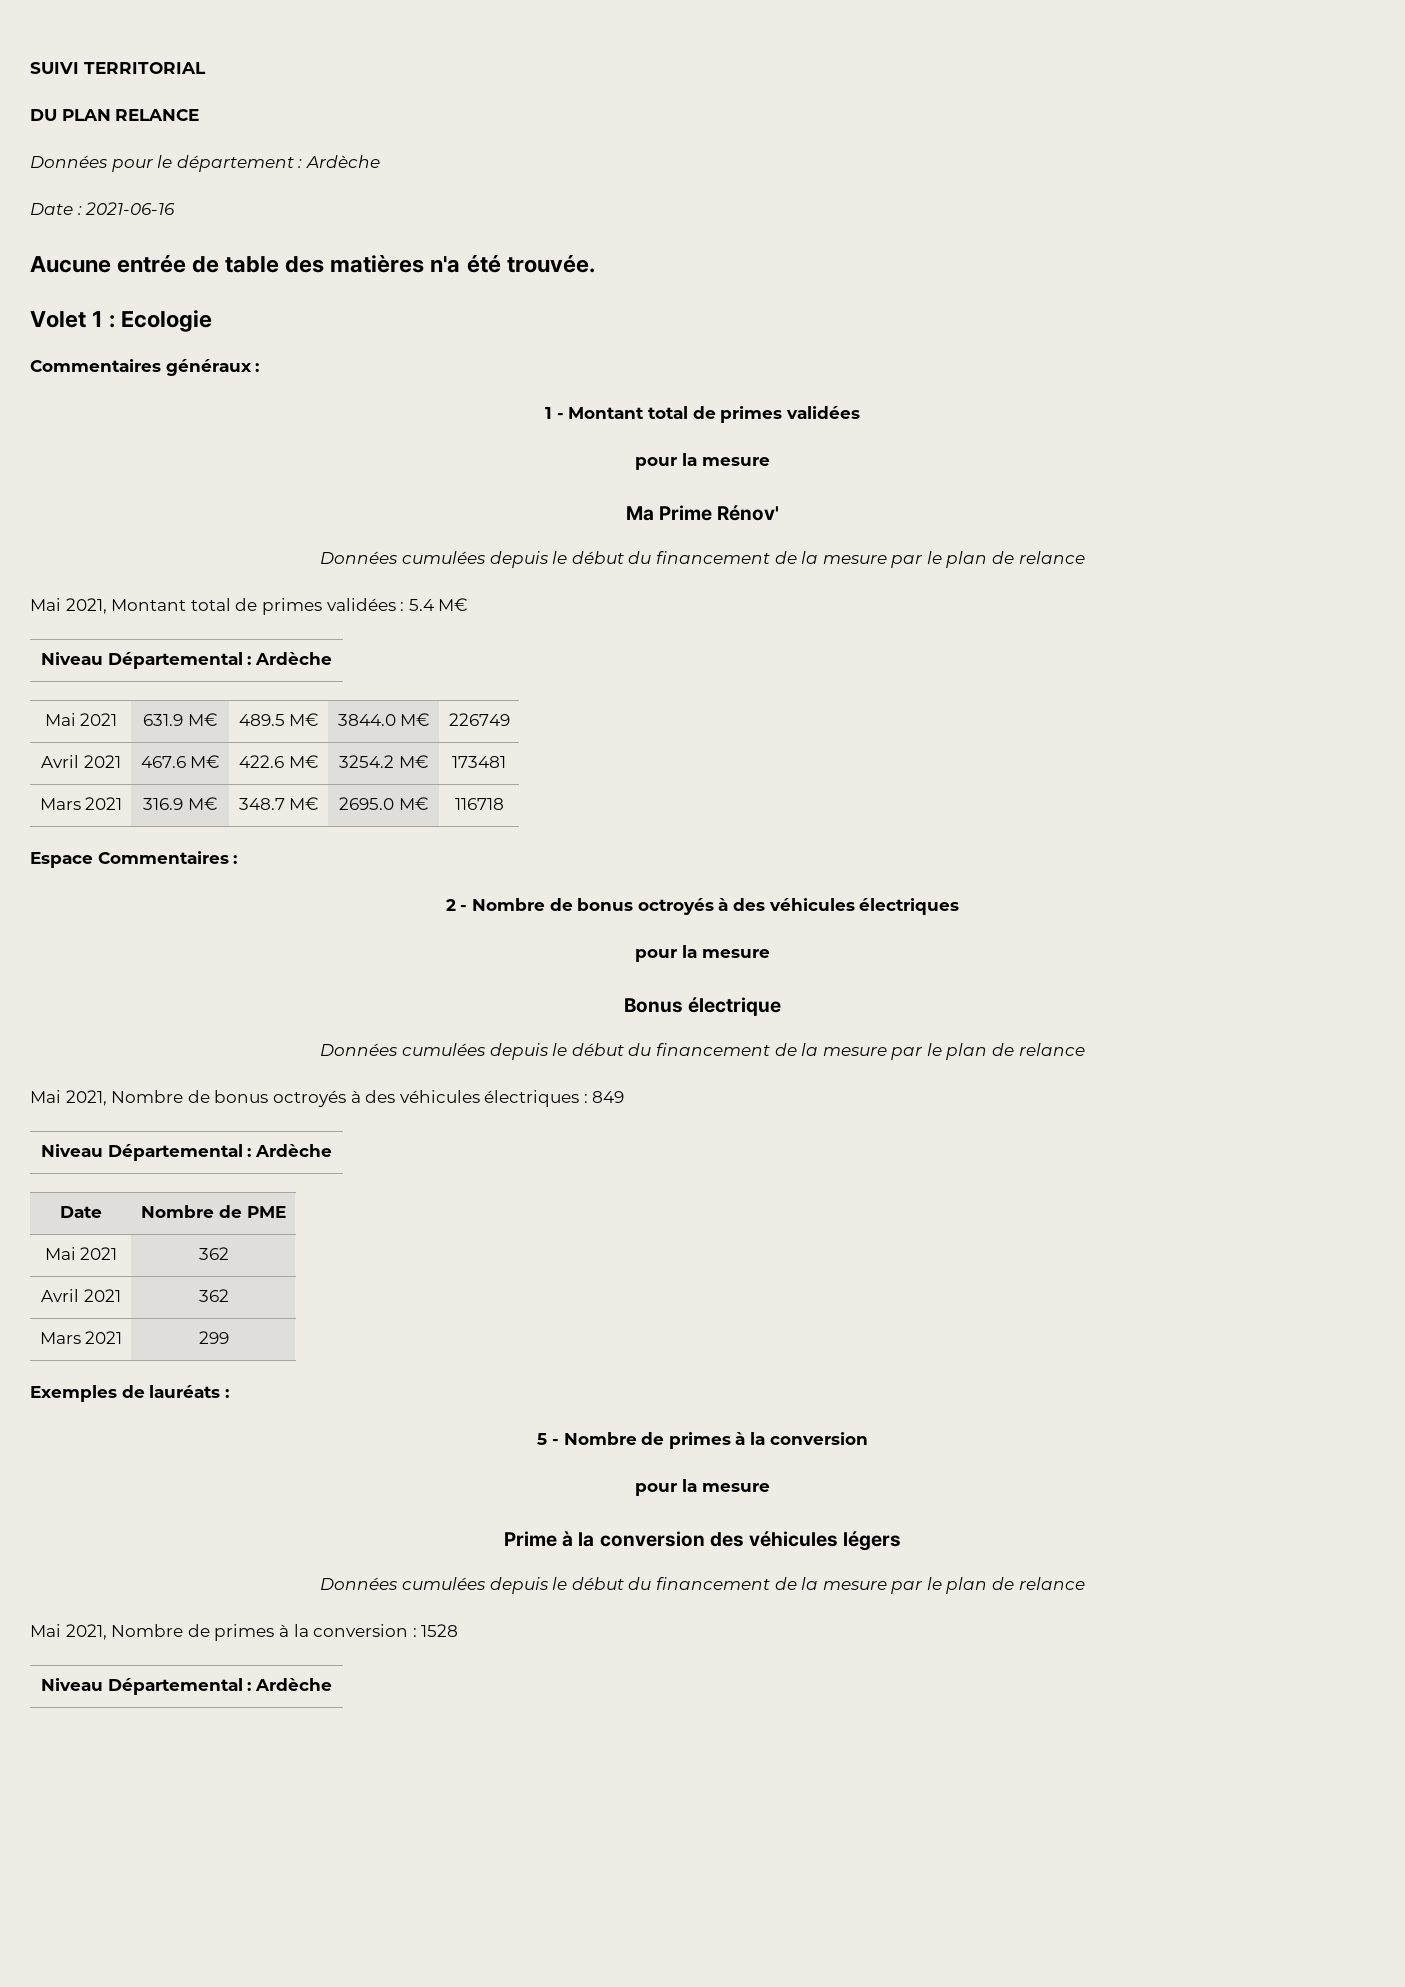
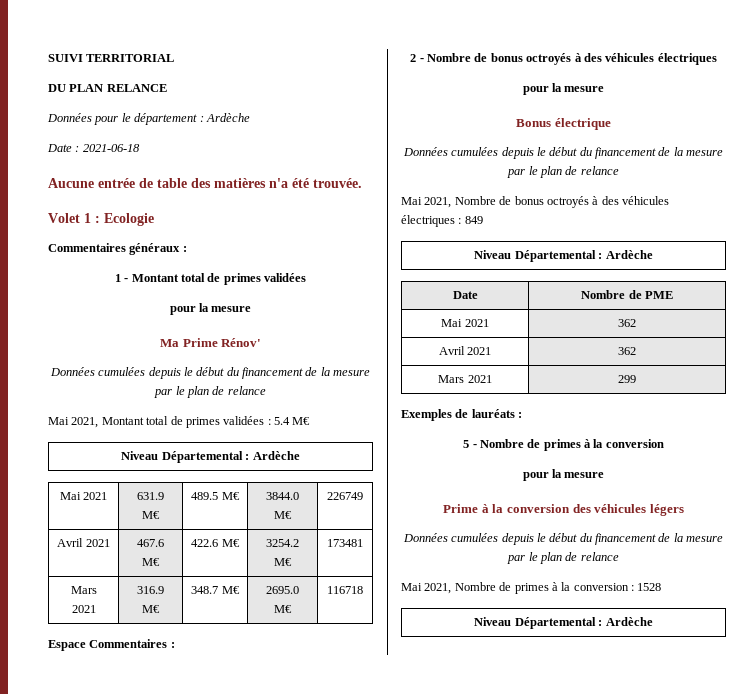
[85,202,176,215] 2021-06-16 -> [82,144,140,152] 2021-06-18

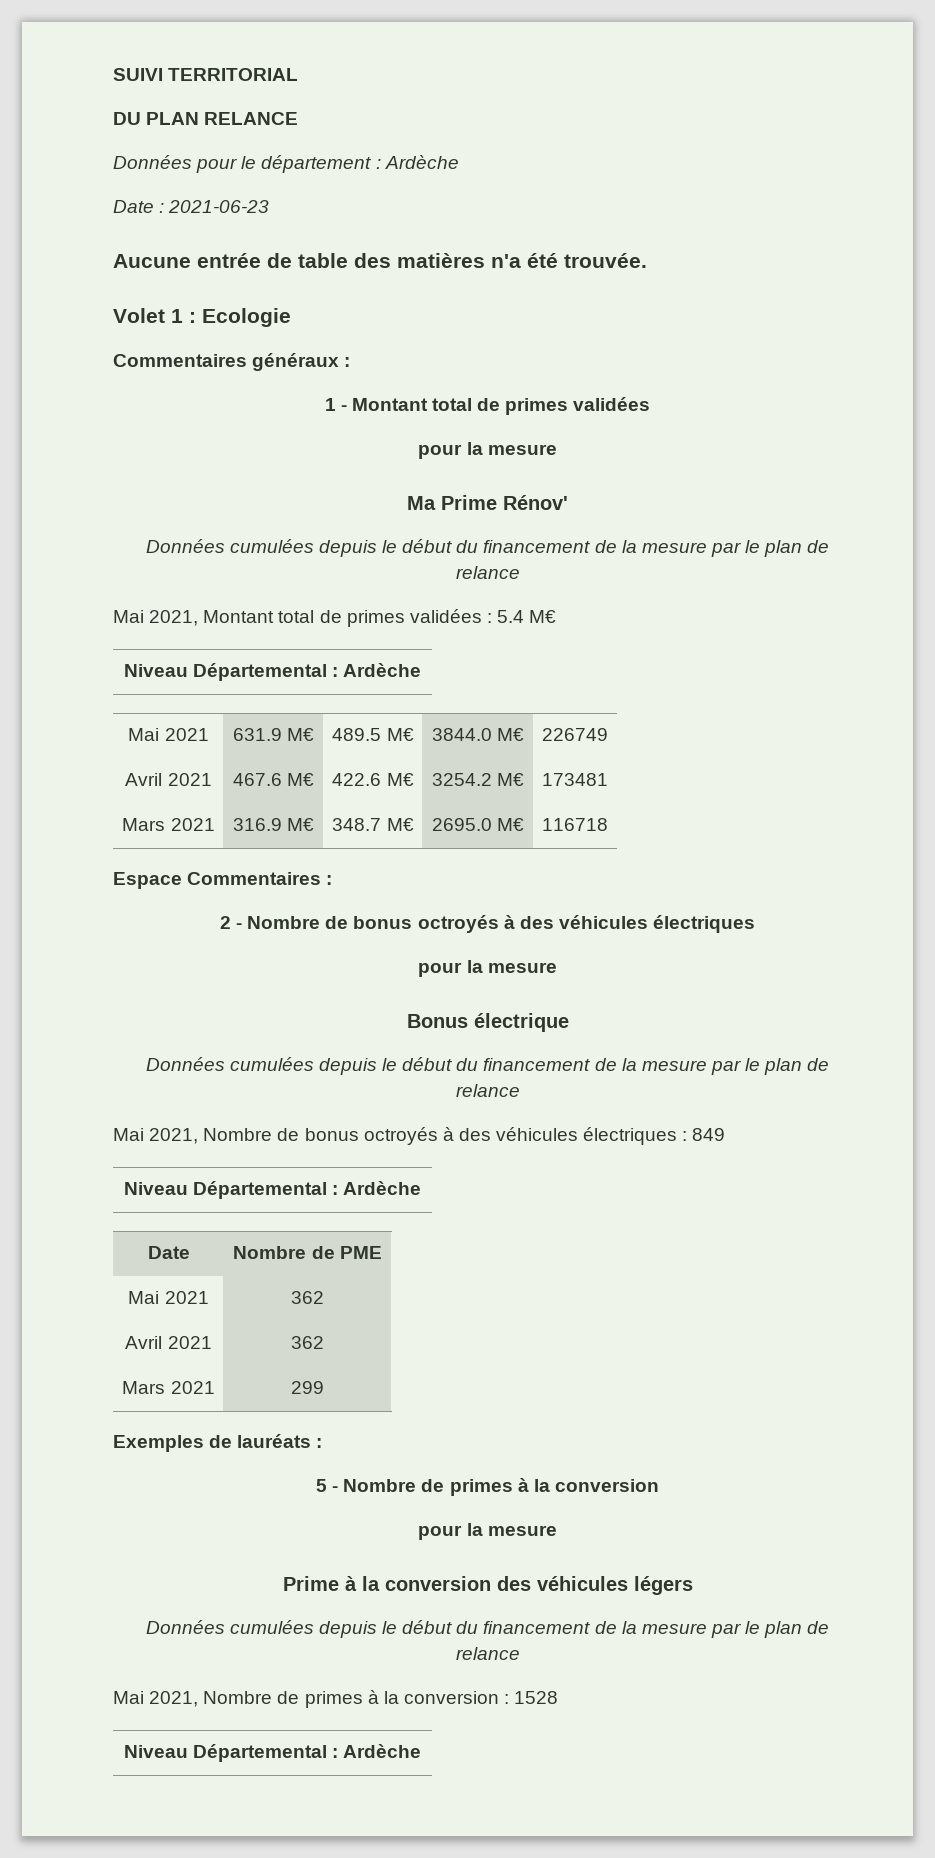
[82,144,140,152] 2021-06-18 -> [168,200,270,213] 2021-06-23

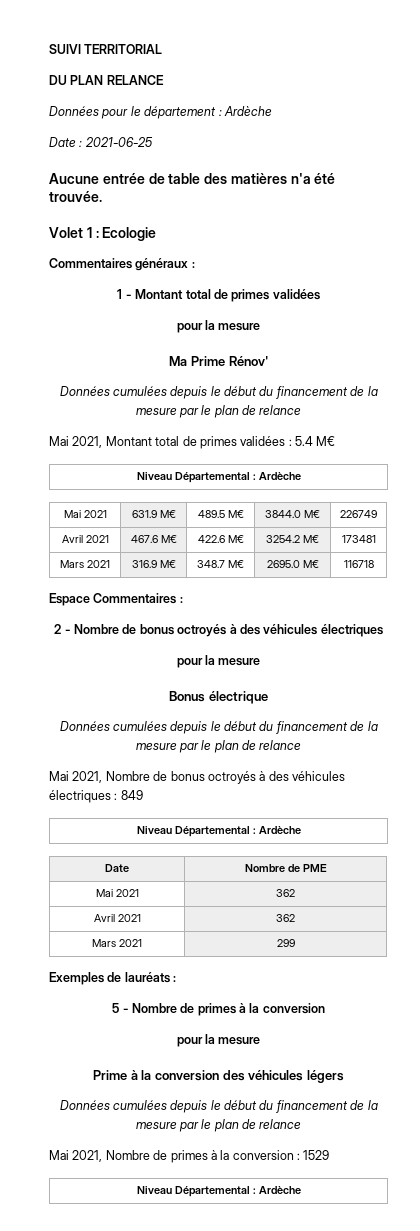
[168,200,270,213] 2021-06-23 -> [84,137,153,147] 2021-06-25
[514,1691,559,1704] 1528 -> [303,1150,330,1160] 1529

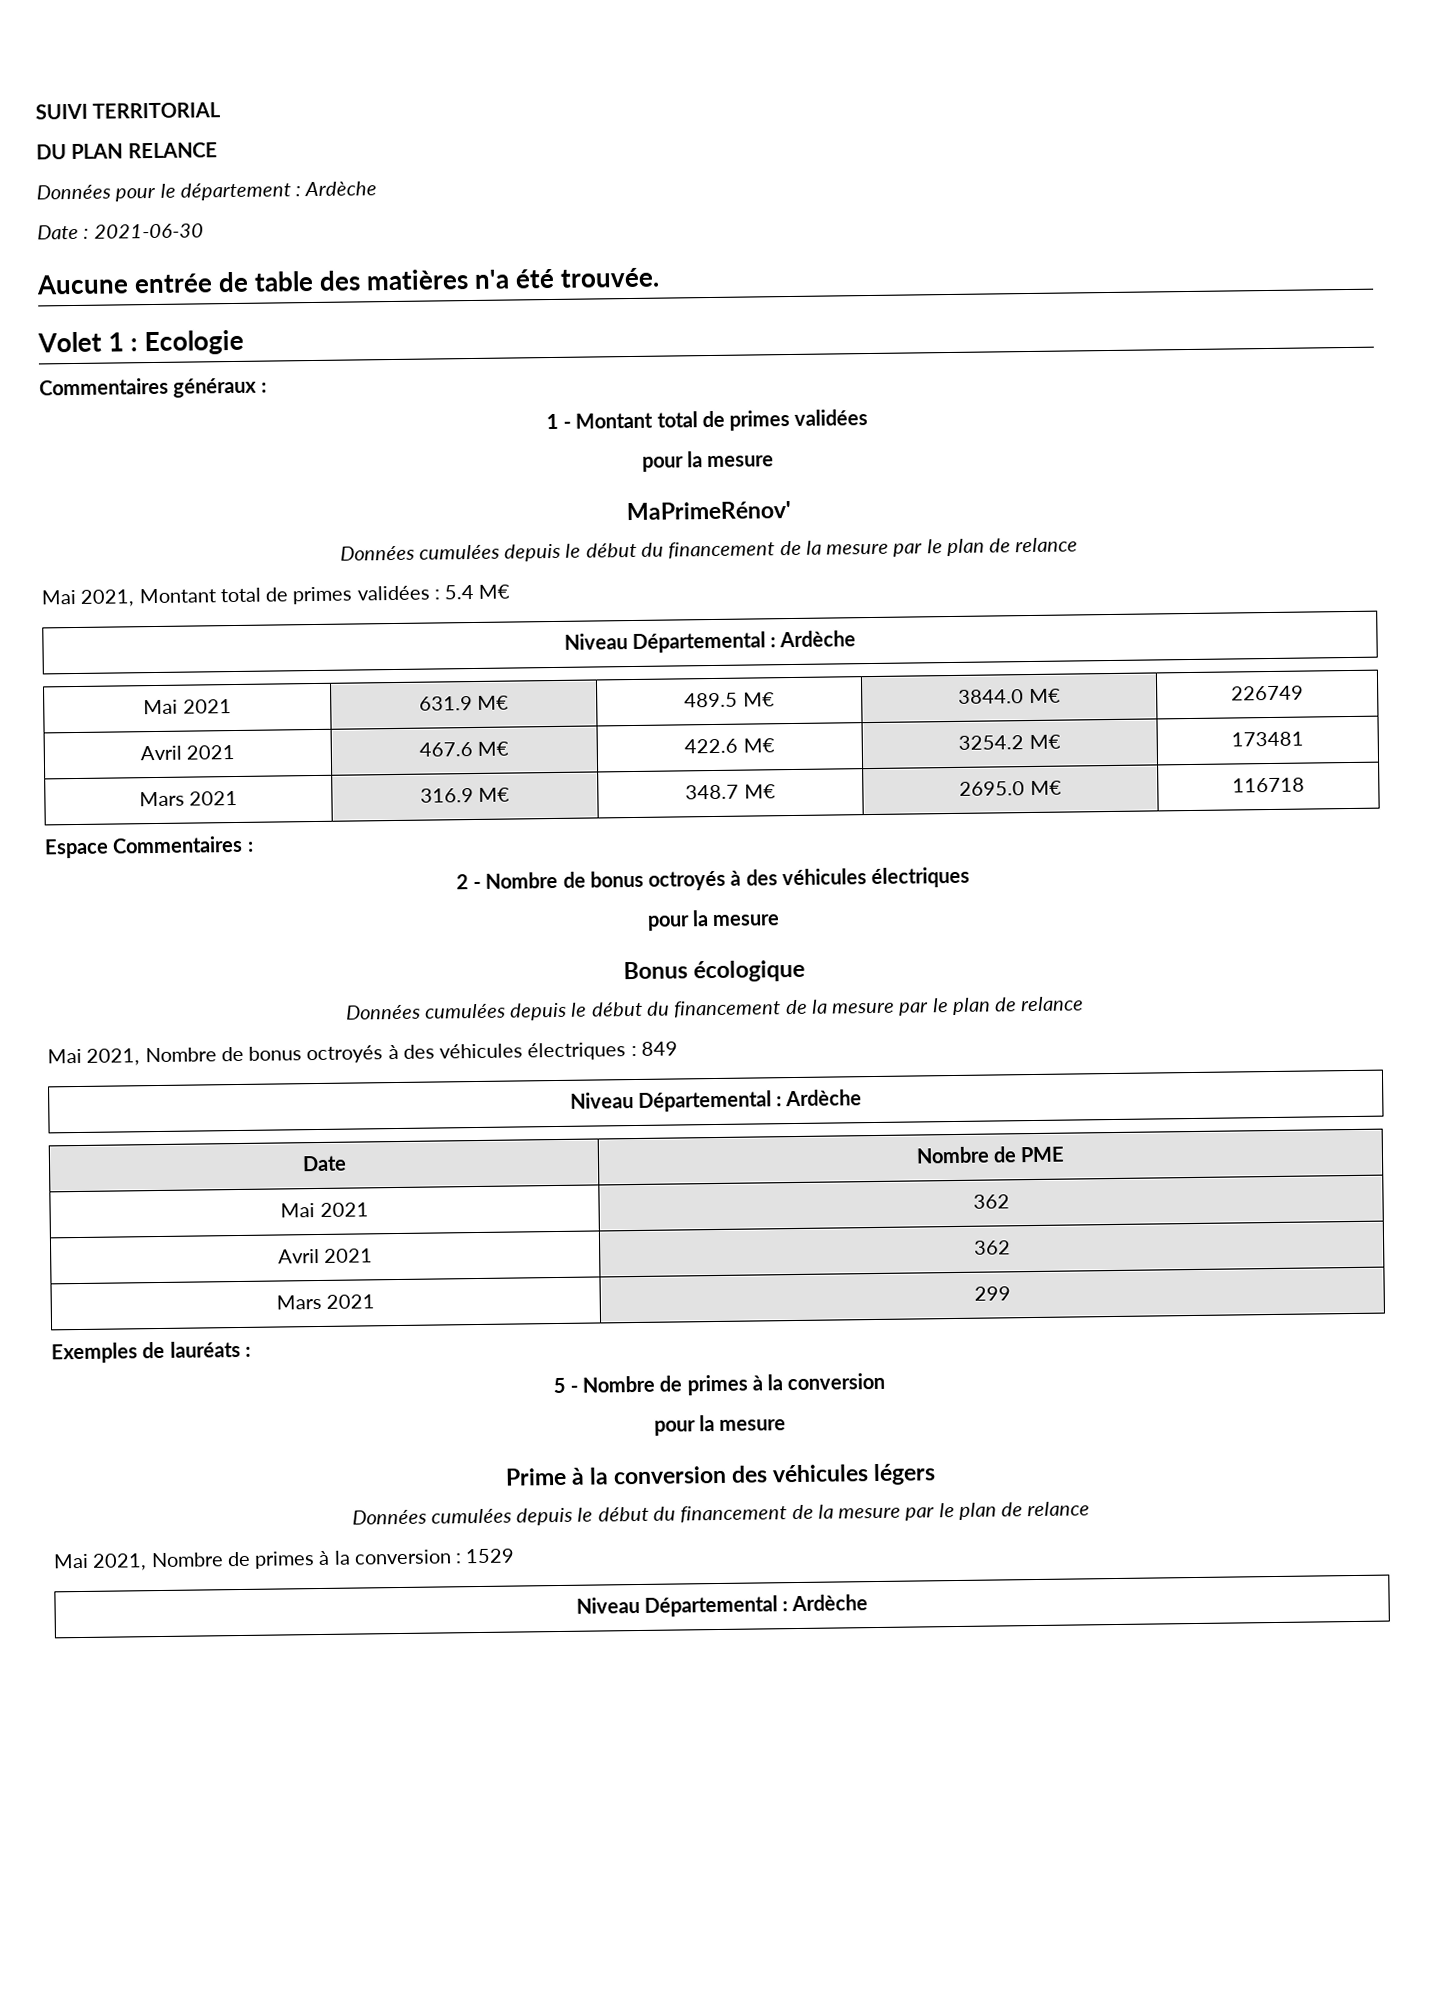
[84,137,153,147] 2021-06-25 -> [93,223,204,239] 2021-06-30
[169,356,268,366] Ma Prime Rénov' -> [625,501,791,521] MaPrimeRénov'
[208,691,268,704] électrique -> [693,959,806,983] écologique

